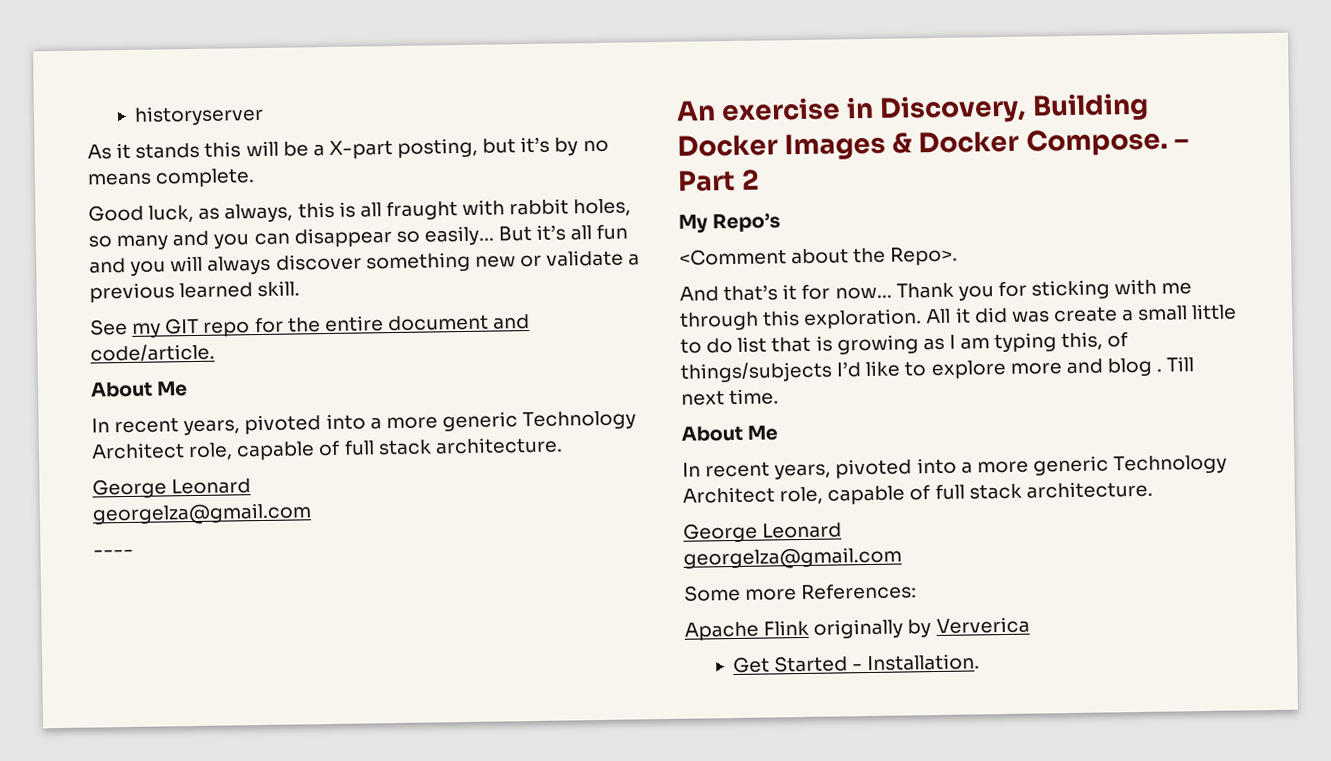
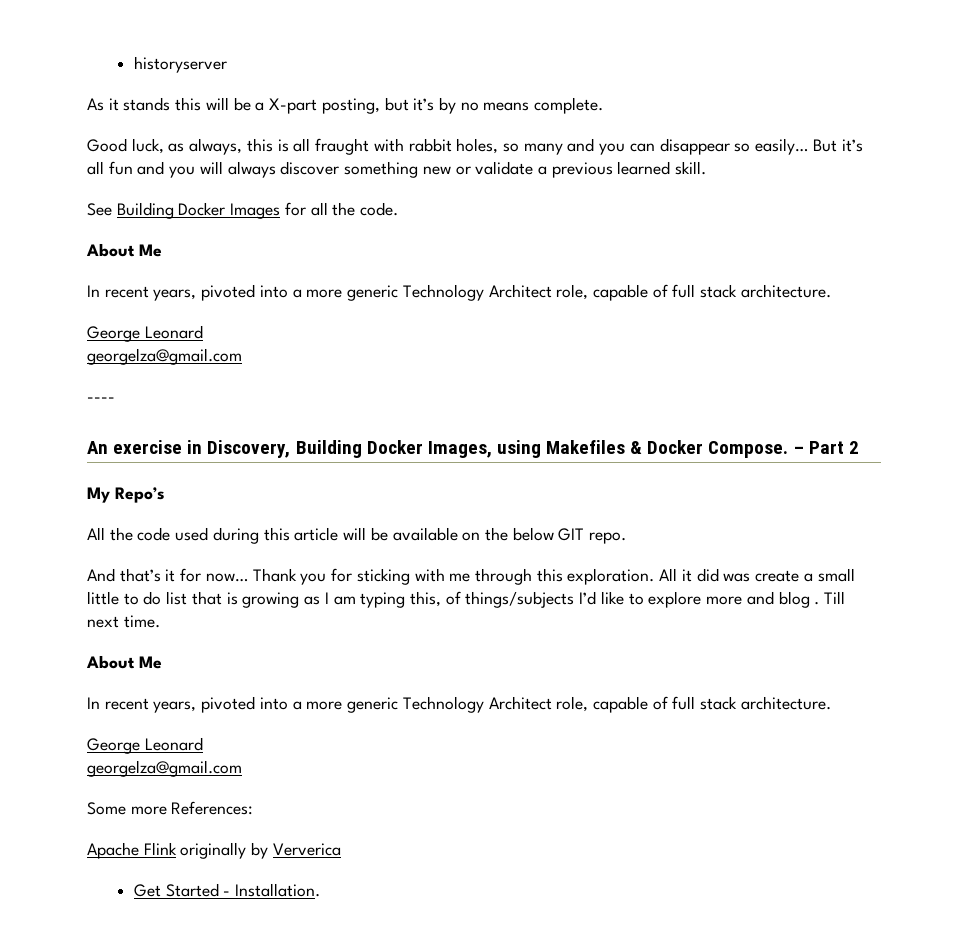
[132,314,531,338] [90,343,215,363] my GIT repo for the entire document and code/article. -> [116,202,399,219] Building Docker Images for all the code.
[784,132,887,161] Images -> [427,440,626,458] Images, using Makefiles
[679,246,959,266] <Comment about the Repo>. -> [87,527,627,544] All the code used during this article will be available on the below GIT repo.

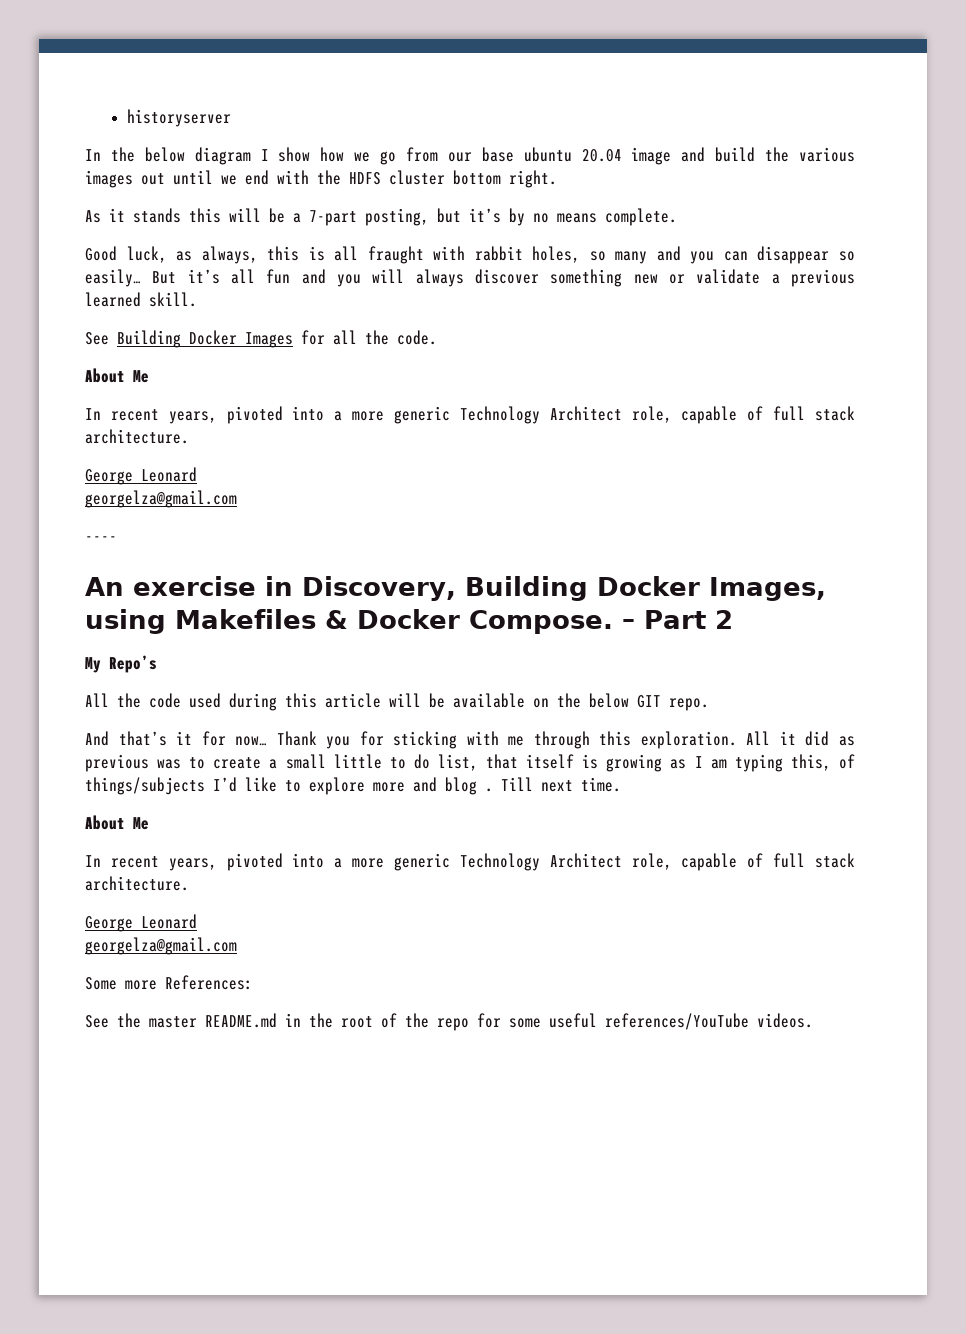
(227, 64) none -> [85,147,856,165] [85,170,557,188] // In the below diagram I show how we go from our base ubuntu 20.04 image and build the various images out until we end with the HDFS cluster bottom right.
[269,98,318,114] X-part -> [309,210,357,226] 7-part
[723,573,751,582] was -> [838,736,855,746] [85,754,206,772] as previous was to
[166,591,222,605] list that -> [437,754,575,771] list, that itself
[87,842,341,859] [133,883,321,897] Apache Flink originally by Ververica // Get Started - Installation. -> [85,1013,813,1031] See the master README.md in the root of the repo for some useful references/YouTube videos.

